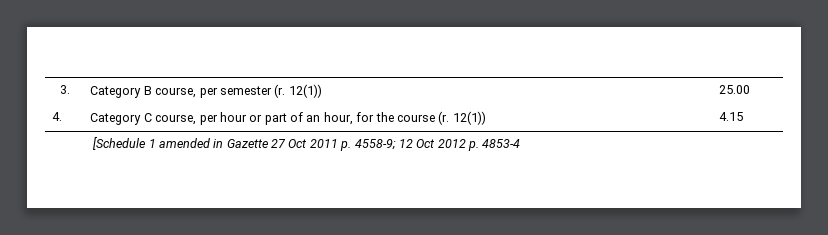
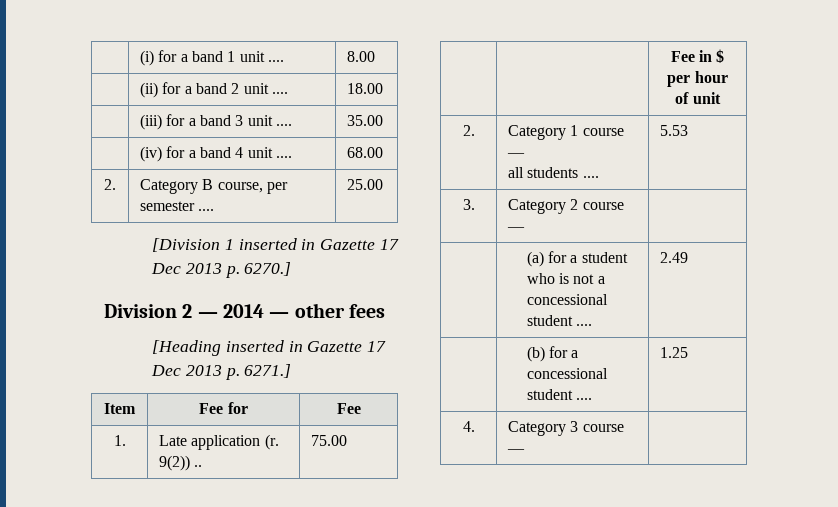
[59,85,70,94] 3. -> [140,50,285,66] [347,51,376,62] [140,82,289,98] [347,83,384,94] [140,114,293,130] [347,115,384,126] [140,146,293,162] [347,147,384,158] [104,179,116,190] | (i) for a band 1 unit .... | 8.00 // | (ii) for a band 2 unit .... | 18.00 // | (iii) for a band 3 unit .... | 35.00 // | (iv) for a band 4 unit .... | 68.00 // 2.
[274,84,322,98] (r. 12(1)) -> [198,209,215,211] ....
[52,112,63,121] [90,111,486,125] [719,112,744,121] [93,137,521,151] // 4. | Category C course, per hour or part of an hour, for the course (r. 12(1)) | 4.15 // [Schedule 1 amended in Gazette 27 Oct 2011 p. 4558-9; 12 Oct 2012 p. 4853-4 -> [152,238,399,252] [151,262,292,278] [104,303,385,318] [152,340,387,356] [151,364,292,380] [104,403,136,414] [199,402,248,414] [336,403,361,414] [113,435,126,446] [159,434,279,450] [159,455,203,471] [311,435,348,446] [670,49,725,63] [667,71,728,87] [675,92,721,104] [462,125,475,136] [508,125,624,140] [507,153,526,157] [508,167,599,178] [660,125,689,136] [462,199,475,210] [508,199,624,214] [507,227,526,231] [526,251,628,267] [526,273,605,284] [526,294,608,305] [526,315,592,326] [660,252,689,263] [526,346,579,362] [526,368,608,379] [526,389,592,400] [660,347,689,358] [462,421,475,432] [508,421,624,436] [507,449,526,453] // [Division 1 inserted in Gazette 17 Dec 2013 p. 6270.] // Division 2 — 2014 — other fees // [Heading inserted in Gazette 17 Dec 2013 p. 6271.] // Item | Fee for | Fee // 1. | Late application (r. 9(2)) .. | 75.00 // | | Fee in $ per hour of unit // 2. | Category 1 course — // all students .... | 5.53 // 3. | Category 2 course — | // | (a) for a student who is not a concessional student .... | 2.49 // | (b) for a concessional student .... | 1.25 // 4. | Category 3 course — |

